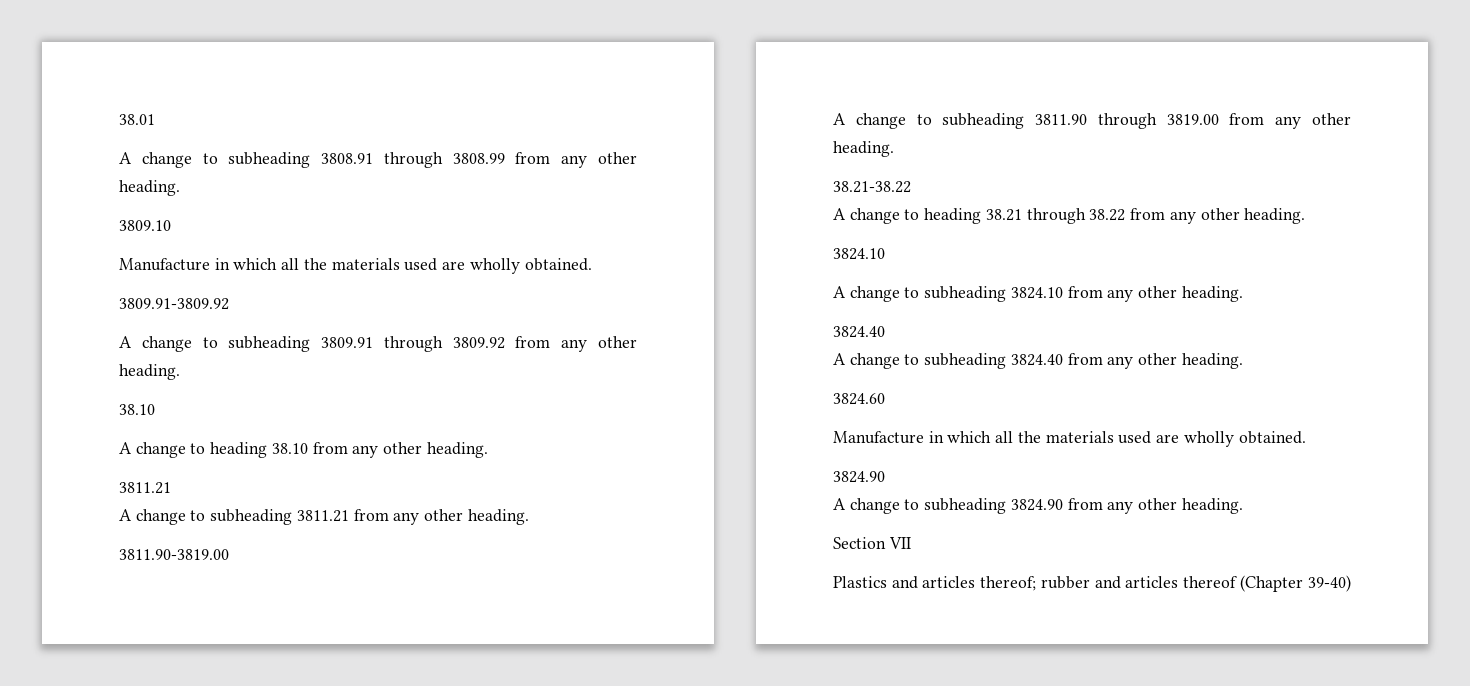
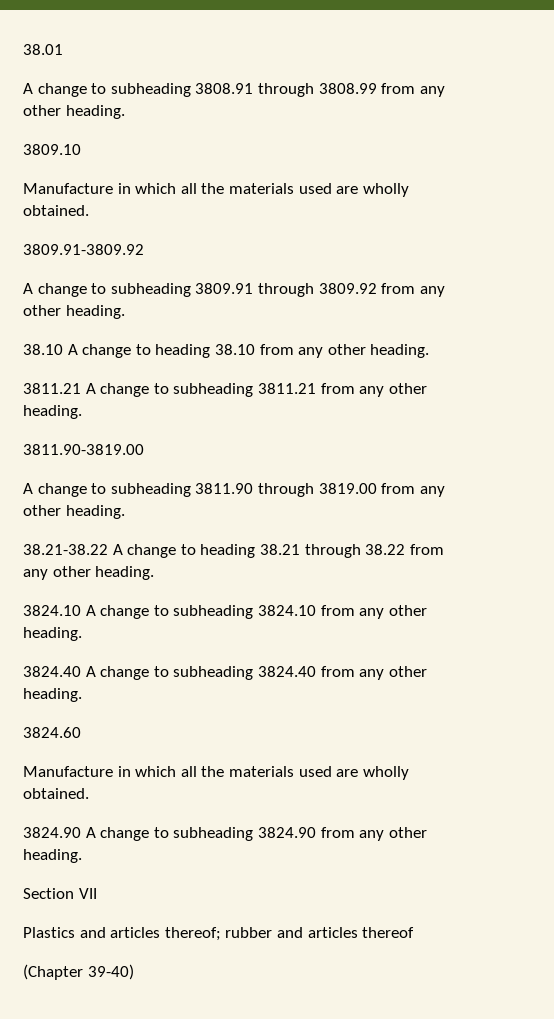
(155, 409) // -> (63, 349) none
(171, 488) // -> (81, 388) none
(911, 187) // -> (108, 549) none
(885, 254) // -> (81, 610) none
(885, 332) // -> (81, 671) none
(885, 477) // -> (81, 832) none
(1238, 582) none -> (415, 932) //

